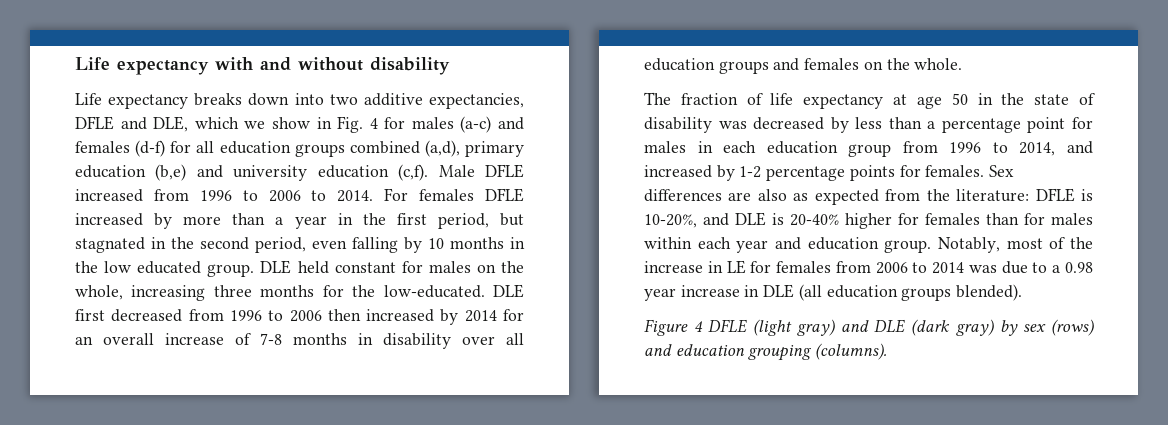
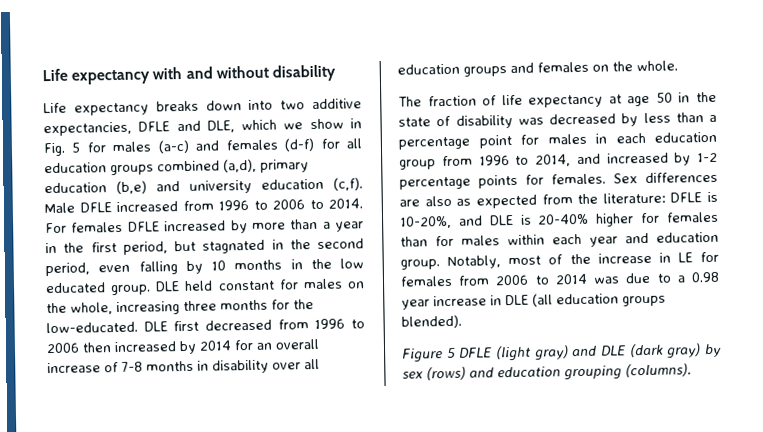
[369,118,378,129] 4 -> [71,142,82,153] 5
[693,321,703,332] 4 -> [446,347,456,359] 5

